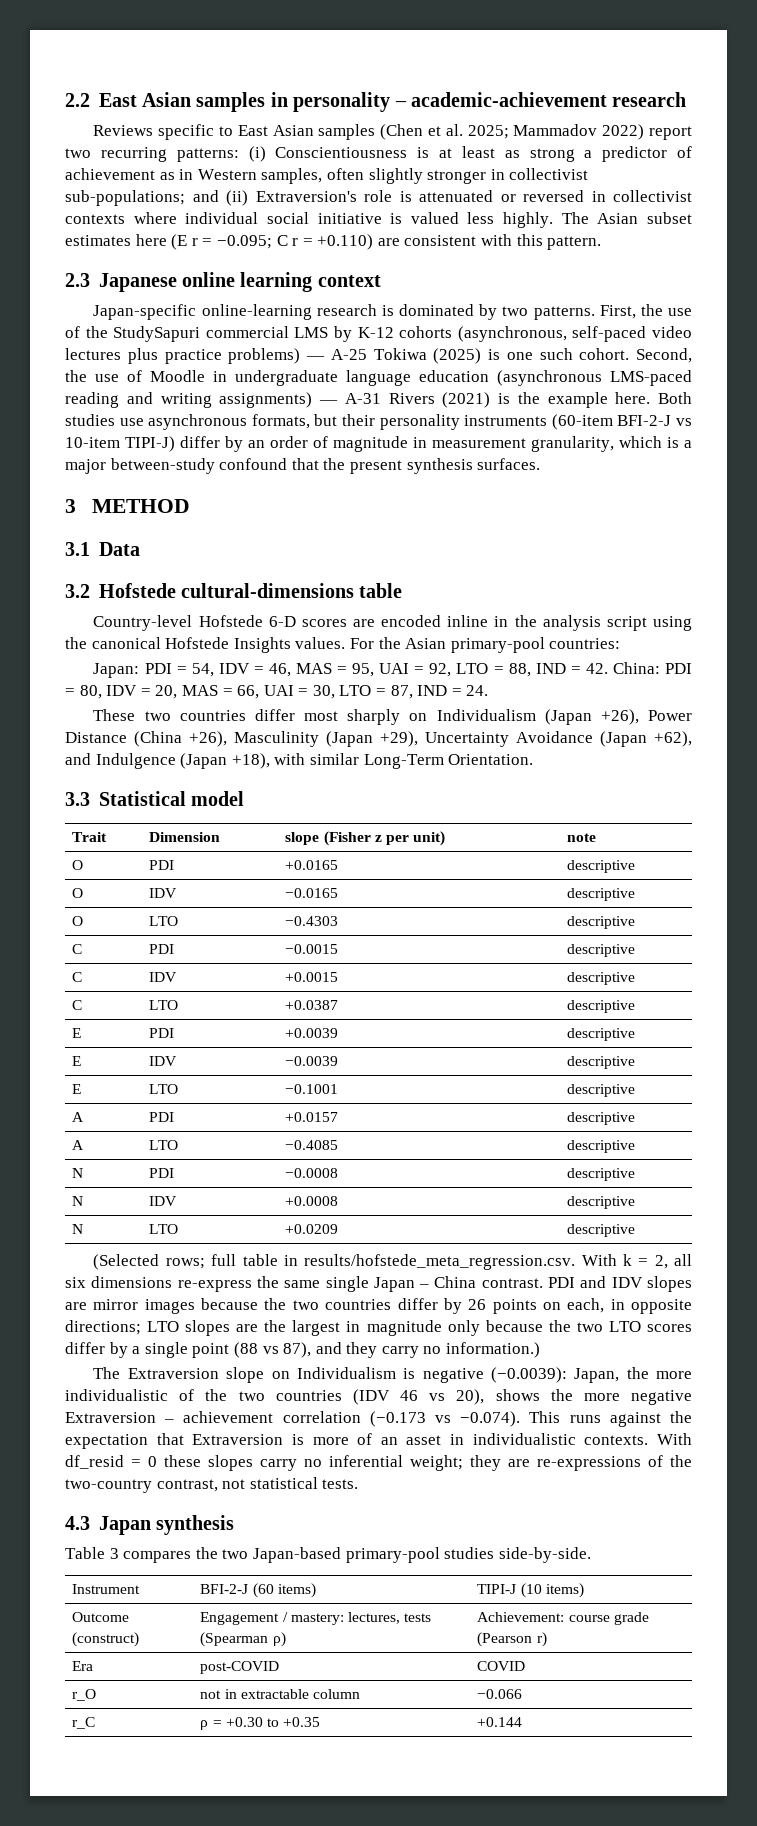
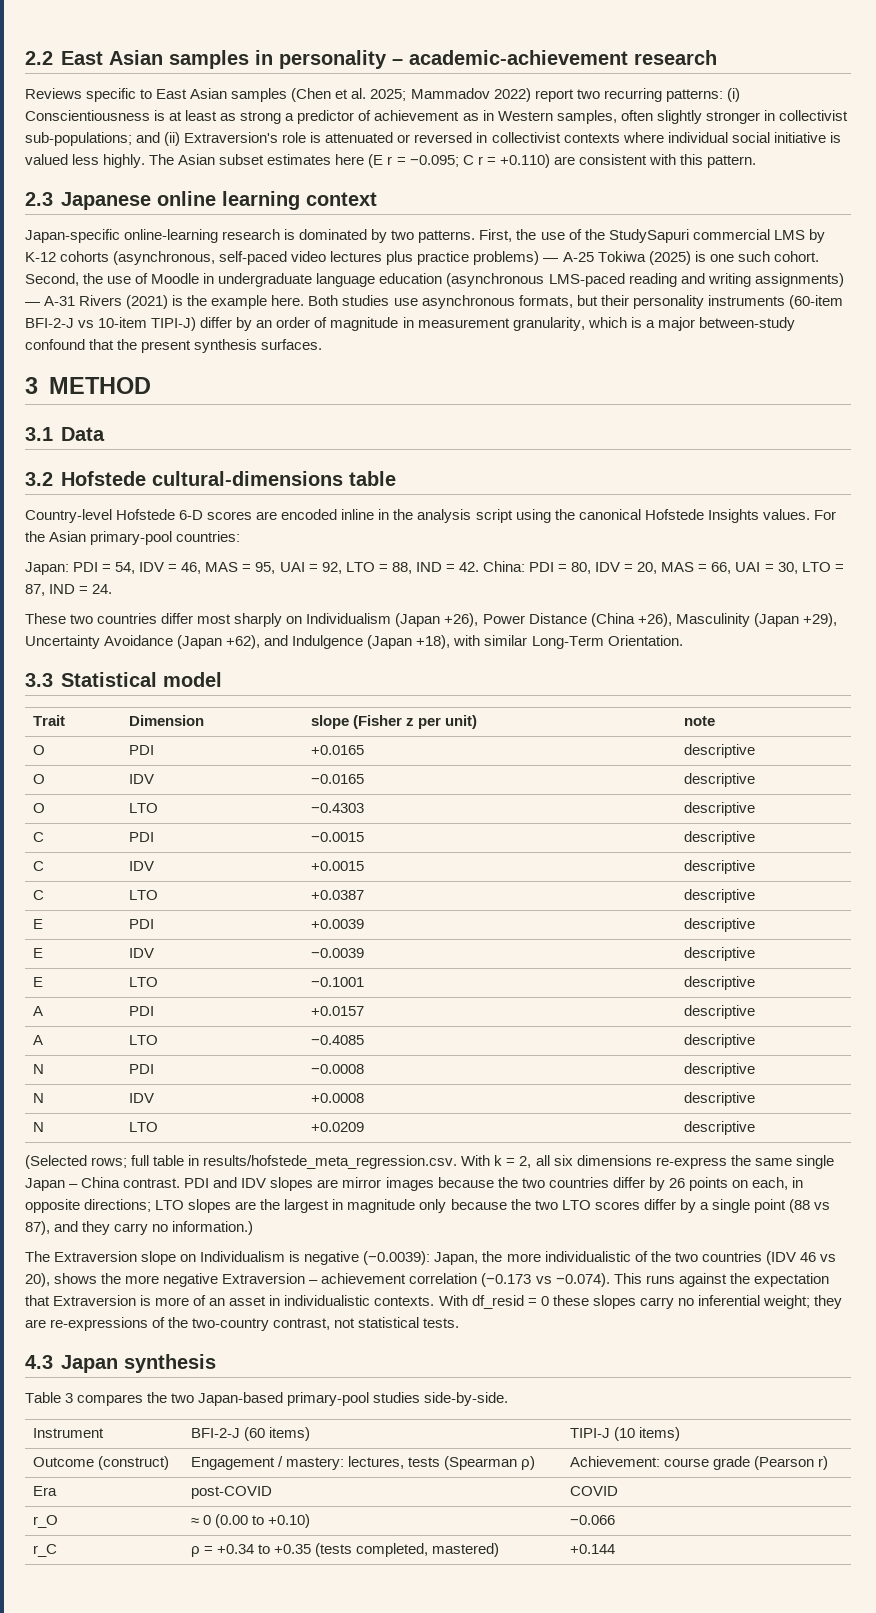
[200,1689,361,1699] not in extractable column -> [190,1514,311,1528] ≈ 0 (0.00 to +0.10)
[225,1717,263,1727] +0.30 -> [216,1544,254,1554] +0.34
(321, 1722) none -> [315,1543,500,1557] (tests completed, mastered)

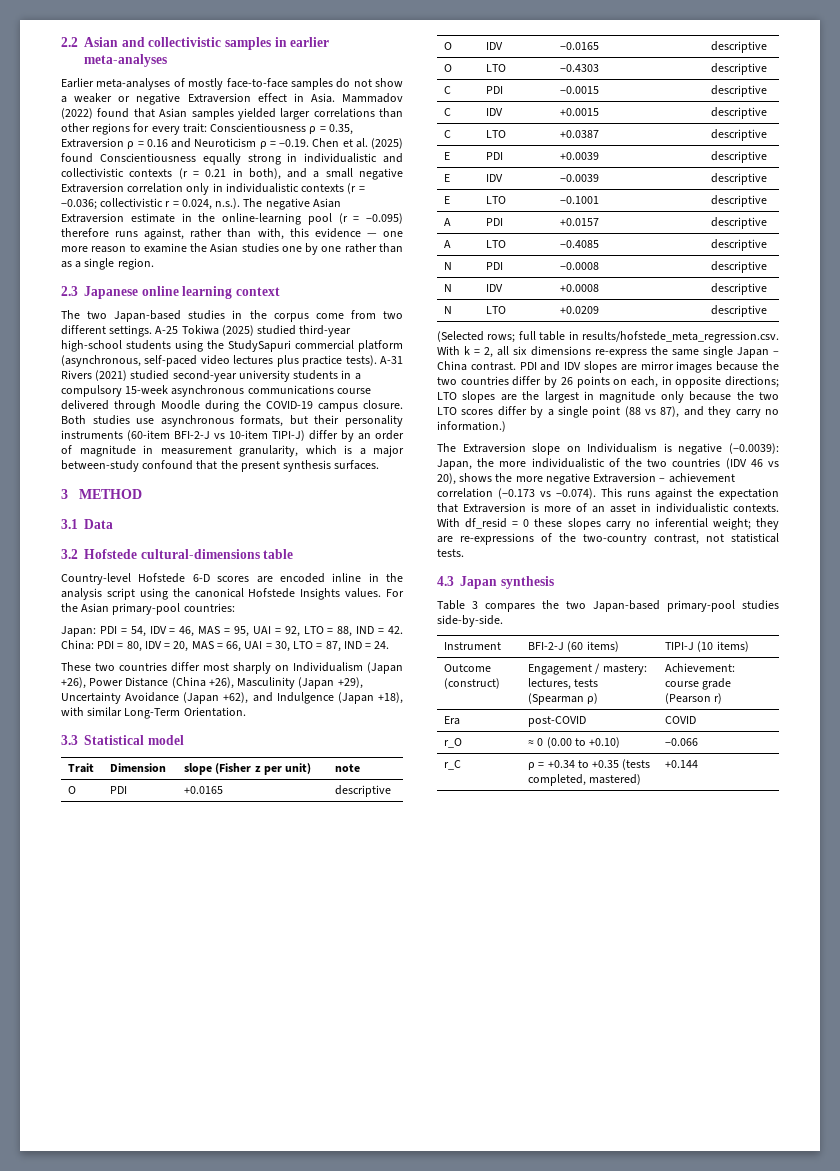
[60,50,717,69] [25,88,740,102] [25,110,848,124] [25,132,841,146] [25,154,756,168] East Asian samples in personality – academic-achievement research // Reviews specific to East Asian samples (Chen et al. 2025; Mammadov 2022) report two recurring patterns: (i) Conscientiousness is at least as strong a predictor of achievement as in Western samples, often slightly stronger in collectivist sub-populations; and (ii) Extraversion's role is attenuated or reversed in collectivist contexts where individual social initiative is valued less highly. The Asian subset estimates here (E r = −0.095; C r = +0.110) are consistent with this pattern. -> [84,37,330,50] [84,54,167,67] [61,78,403,90] [61,93,403,105] [61,108,403,120] [61,123,353,135] [61,138,403,150] [61,153,404,165] [61,168,404,180] [61,183,365,195] [61,198,341,210] [61,213,403,225] [61,228,403,240] [61,243,403,255] [61,258,154,270] Asian and collectivistic samples in earlier meta-analyses // Earlier meta-analyses of mostly face-to-face samples do not show a weaker or negative Extraversion effect in Asia. Mammadov (2022) found that Asian samples yielded larger correlations than other regions for every trait: Conscientiousness ρ = 0.35, Extraversion ρ = 0.16 and Neuroticism ρ = −0.19. Chen et al. (2025) found Conscientiousness equally strong in individualistic and collectivistic contexts (r = 0.21 in both), and a small negative Extraversion correlation only in individualistic contexts (r = −0.036; collectivistic r = 0.024, n.s.). The negative Asian Extraversion estimate in the online-learning pool (r = −0.095) therefore runs against, rather than with, this evidence — one more reason to examine the Asian studies one by one rather than as a single region.
[25,229,825,243] [25,251,110,262] Japan-specific online-learning research is dominated by two patterns. First, the use of the StudySapuri commercial LMS by K-12 cohorts -> [61,310,403,322] [61,325,352,337] [61,340,403,352] The two Japan-based studies in the corpus come from two different settings. A-25 Tokiwa (2025) studied third-year high-school students using the StudySapuri commercial platform
[473,251,819,265] [25,273,844,287] [25,295,305,309] problems) — A-25 Tokiwa (2025) is one such cohort. Second, the use of Moodle in undergraduate language education (asynchronous LMS-paced reading and writing assignments) — A-31 Rivers (2021) is the example here. -> [345,355,403,366] [61,370,361,382] [61,385,371,397] [61,400,403,412] tests). A-31 Rivers (2021) studied second-year university students in a compulsory 15-week asynchronous communications course delivered through Moodle during the COVID-19 campus closure.

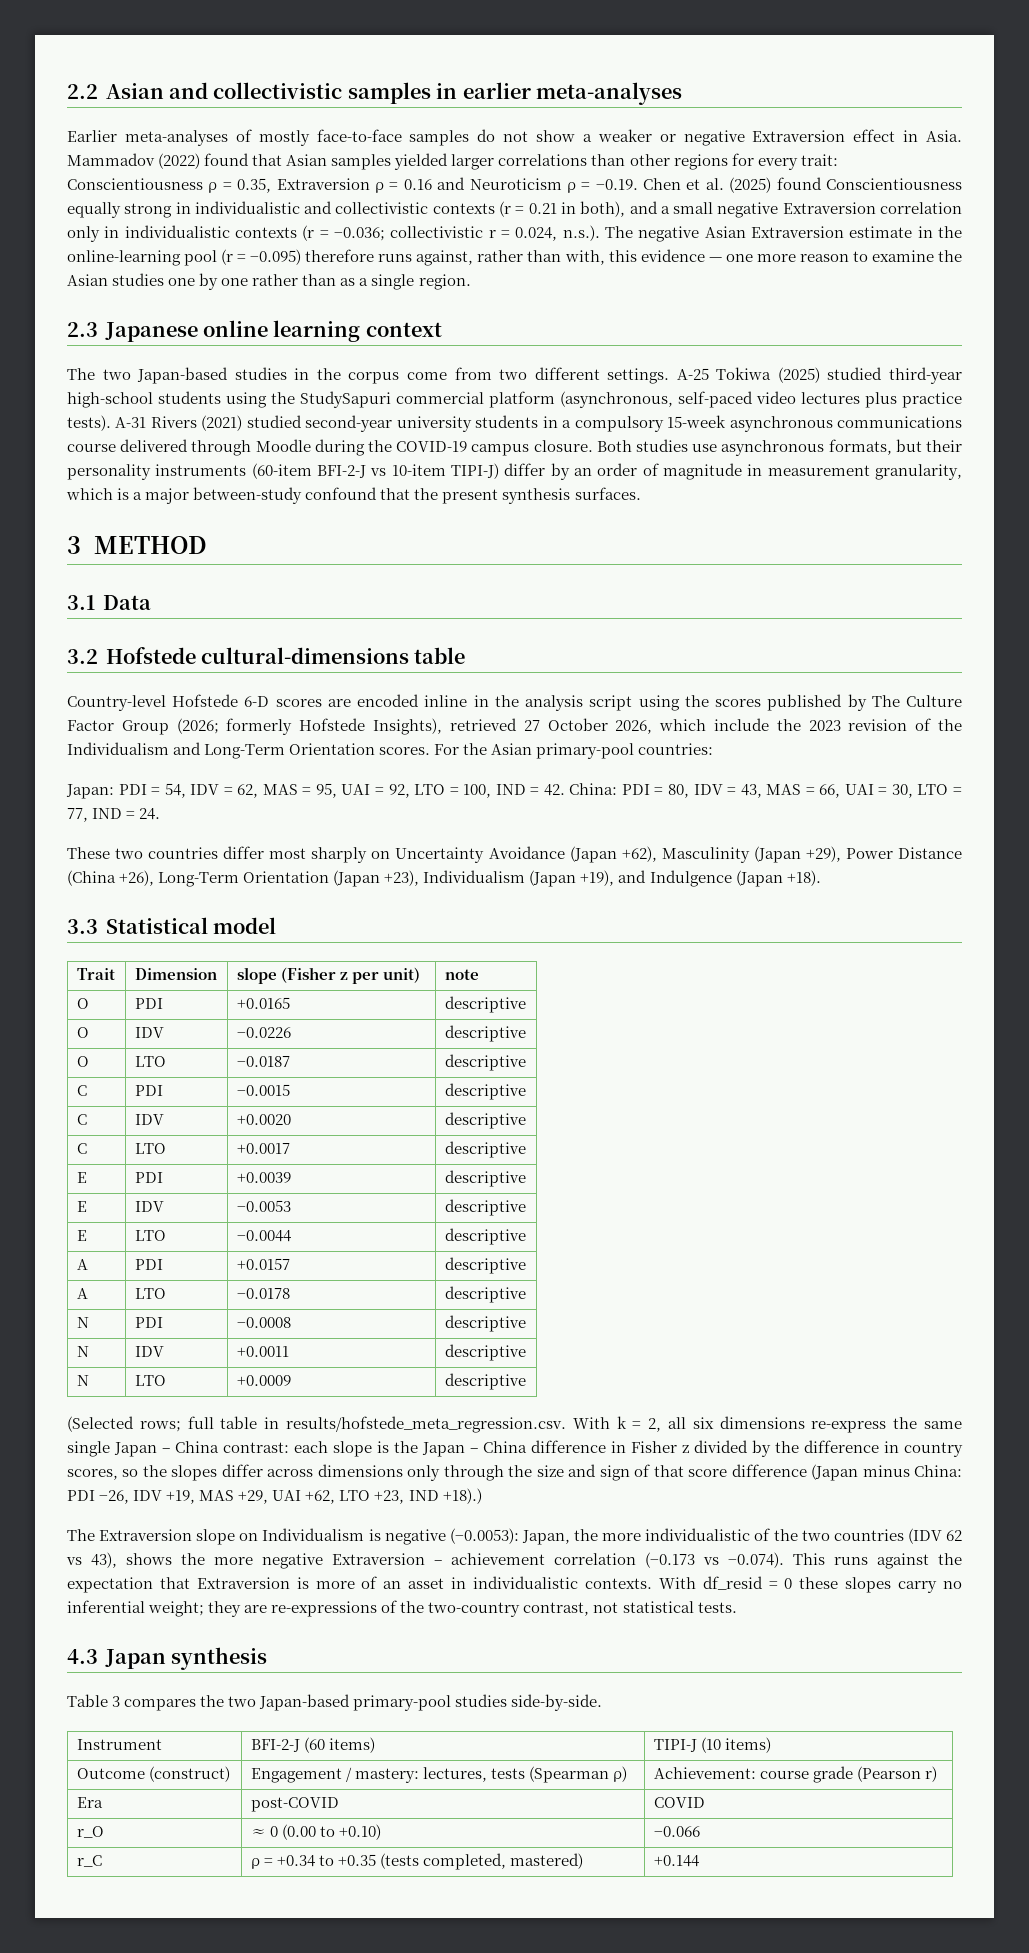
[194,588,382,600] canonical Hofstede Insights values. -> [715,694,963,711] [67,718,962,735] [67,742,431,759] scores published by The Culture Factor Group (2026; formerly Hofstede Insights), retrieved 27 October 2026, which include the 2023 revision of the Individualism and Long-Term Orientation scores.
[179,626,195,637] 46, -> [237,784,259,798] 62,
[337,626,353,637] 88, -> [463,784,492,798] 100,
[173,641,189,652] 20, -> [740,784,762,798] 43,
[325,641,341,652] 87, -> [67,808,88,822] 77,
[293,662,403,674] [61,677,363,689] [61,692,403,704] [61,707,246,719] Individualism (Japan +26), Power Distance (China +26), Masculinity (Japan +29), Uncertainty Avoidance (Japan +62), and Indulgence (Japan +18), with similar Long-Term Orientation. -> [395,846,963,863] [67,870,821,887] Uncertainty Avoidance (Japan +62), Masculinity (Japan +29), Power Distance (China +26), Long-Term Orientation (Japan +23), Individualism (Japan +19), and Indulgence (Japan +18).
[560,42,600,50] −0.0165 -> [236,1027,291,1038] −0.0226
[560,64,600,72] −0.4303 -> [236,1056,290,1067] −0.0187
[560,108,600,116] +0.0015 -> [236,1114,291,1125] +0.0020
[560,130,600,138] +0.0387 -> [236,1143,290,1154] +0.0017
[560,174,600,182] −0.0039 -> [236,1200,291,1212] −0.0053
[560,196,600,204] −0.1001 -> [236,1230,291,1242] −0.0044
[560,240,600,248] −0.4085 -> [236,1288,290,1299] −0.0178
[560,284,600,292] +0.0008 -> [236,1346,289,1357] +0.0011
[560,306,600,314] +0.0209 -> [236,1375,291,1386] +0.0009
[470,361,779,373] [437,376,779,388] [437,391,779,403] [437,406,779,418] [437,421,506,432] contrast. PDI and IDV slopes are mirror images because the two countries differ by 26 points on each, in opposite directions; LTO slopes are the largest in magnitude only because the two LTO scores differ by a single point (88 vs 87), and they carry no information.) -> [223,1440,963,1457] [67,1464,963,1481] [67,1488,482,1504] contrast: each slope is the Japan – China difference in Fisher z divided by the difference in country scores, so the slopes differ across dimensions only through the size and sign of that score difference (Japan minus China: PDI −26, IDV +19, MAS +29, UAI +62, LTO +23, IND +18).)
[729,443,779,454] (−0.0039): -> [449,1528,519,1544] (−0.0053):
[750,459,779,467] [437,473,456,485] 46 vs 20), -> [946,1530,963,1541] [66,1552,117,1568] 62 vs 43),

